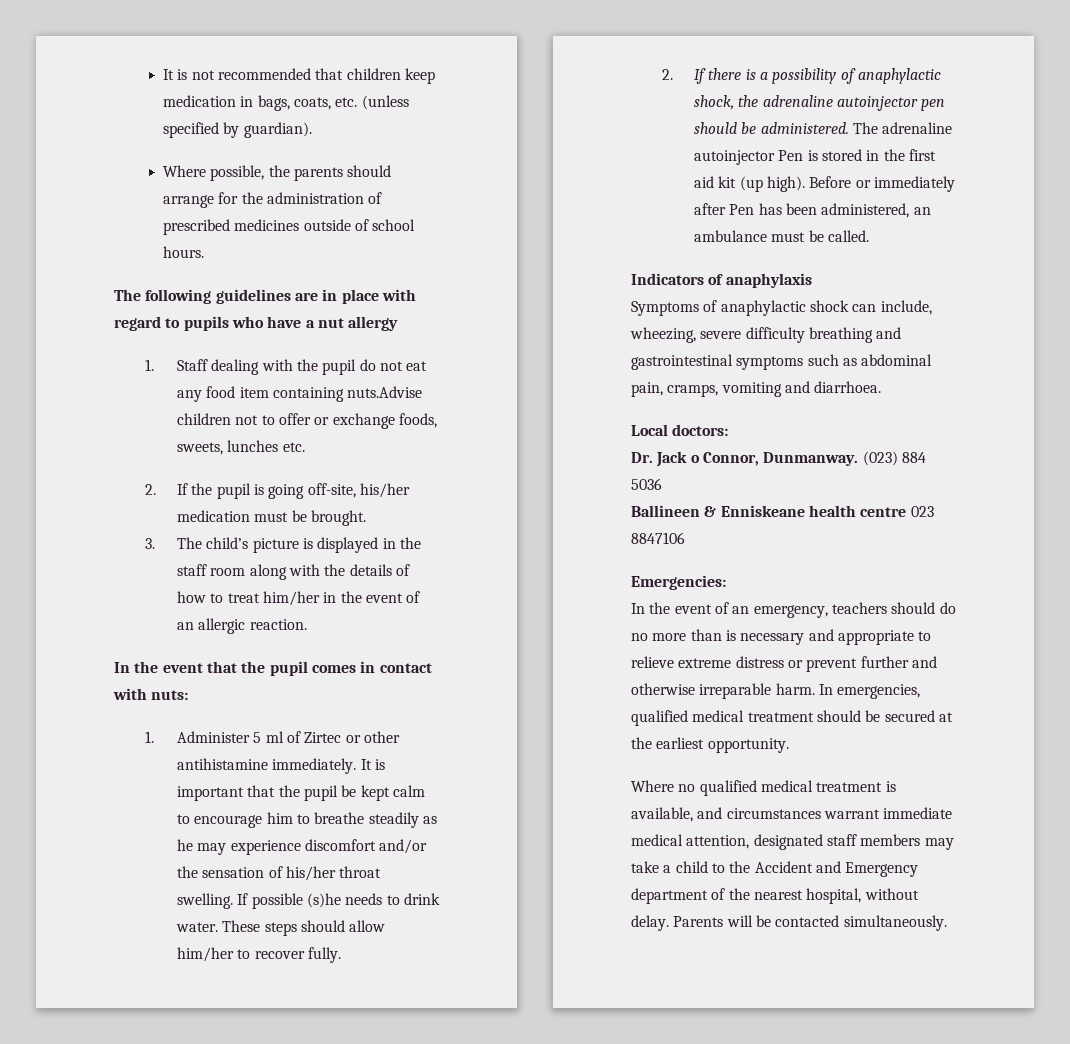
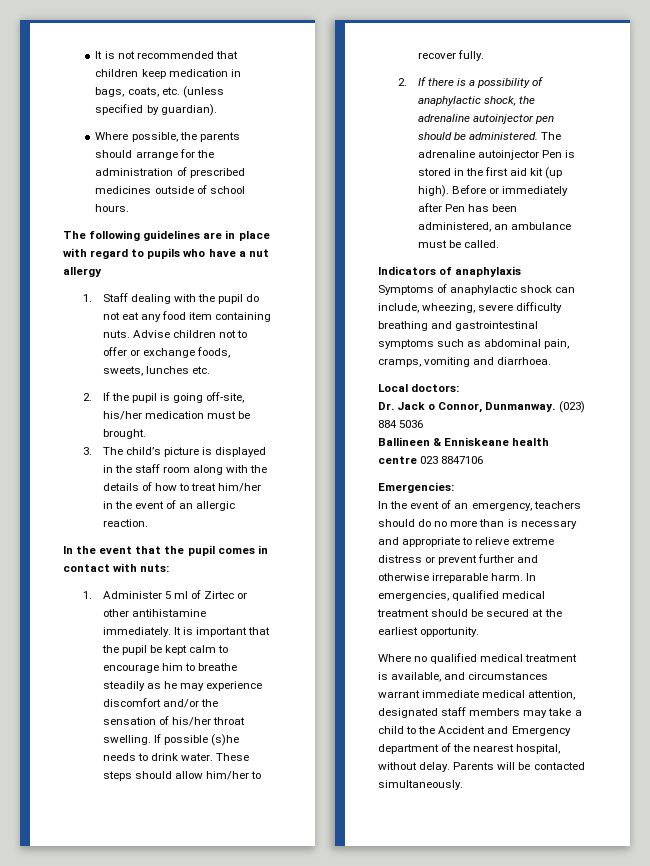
[347,386,423,398] nuts.Advise -> [102,330,170,338] nuts. Advise

